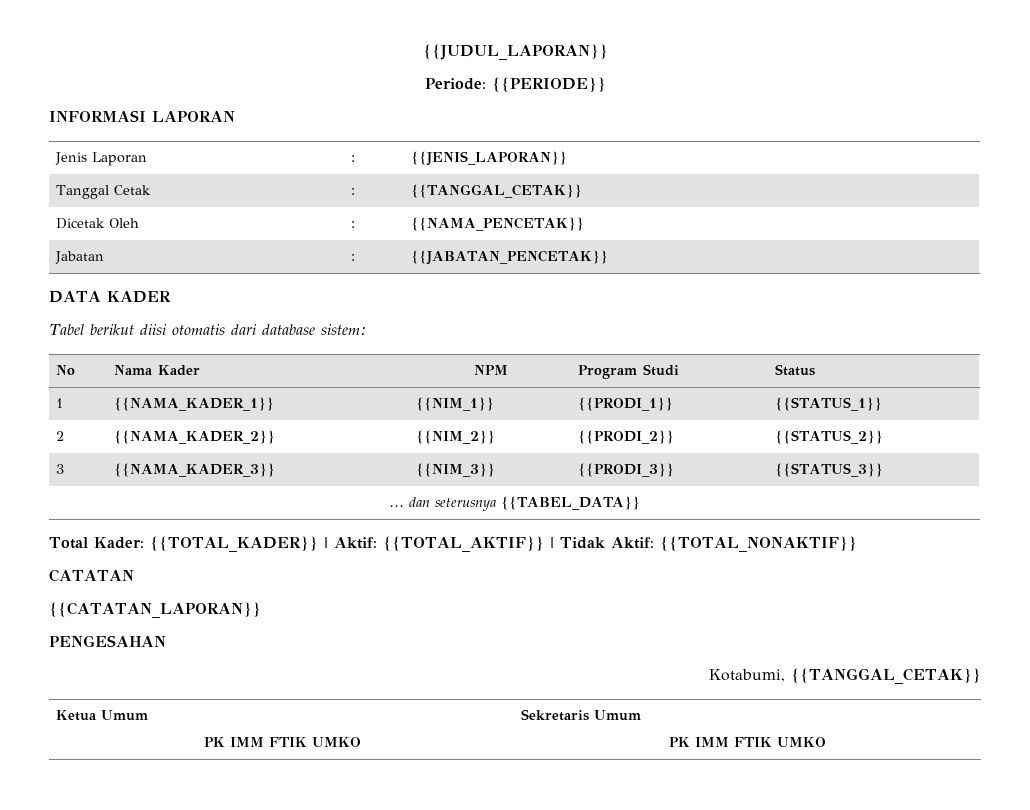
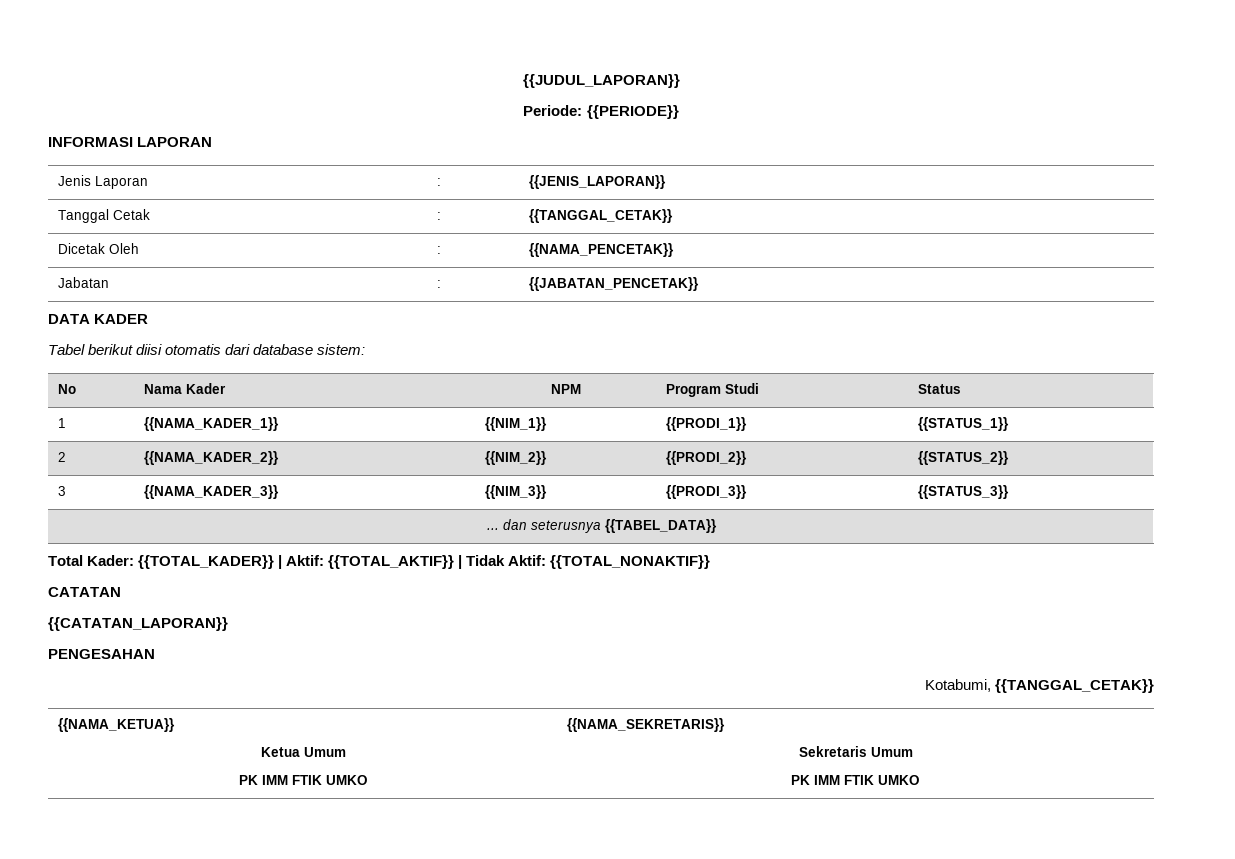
(982, 676) none -> [58,718,176,732] {{NAMA_KETUA}} //
(361, 742) none -> [567,718,726,732] {{NAMA_SEKRETARIS}} //

